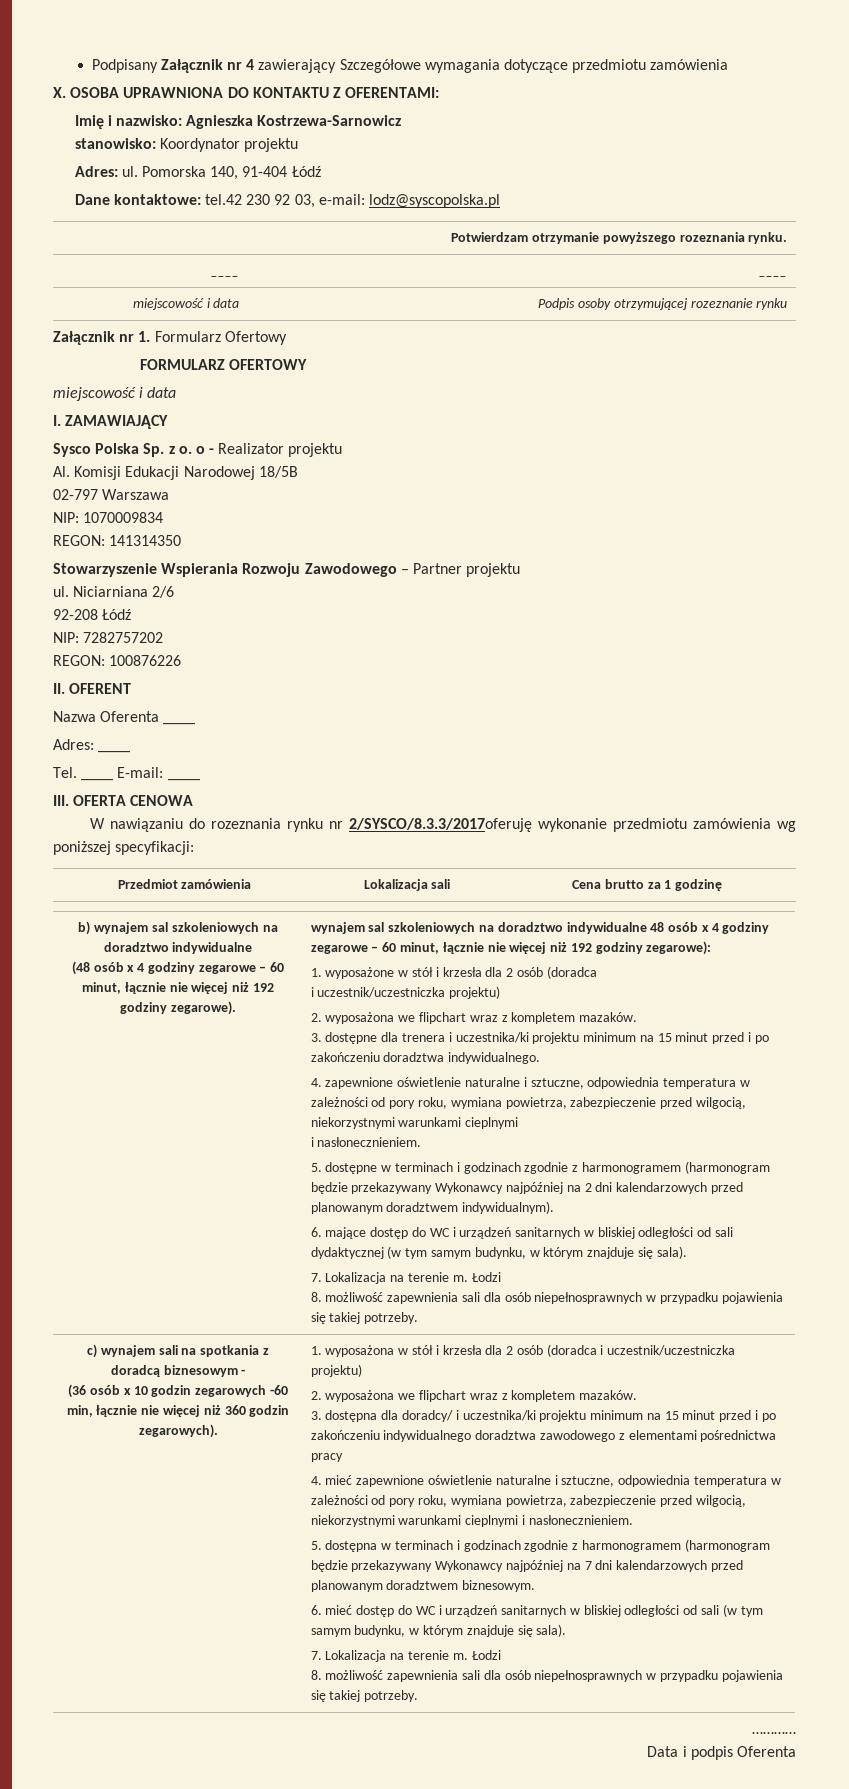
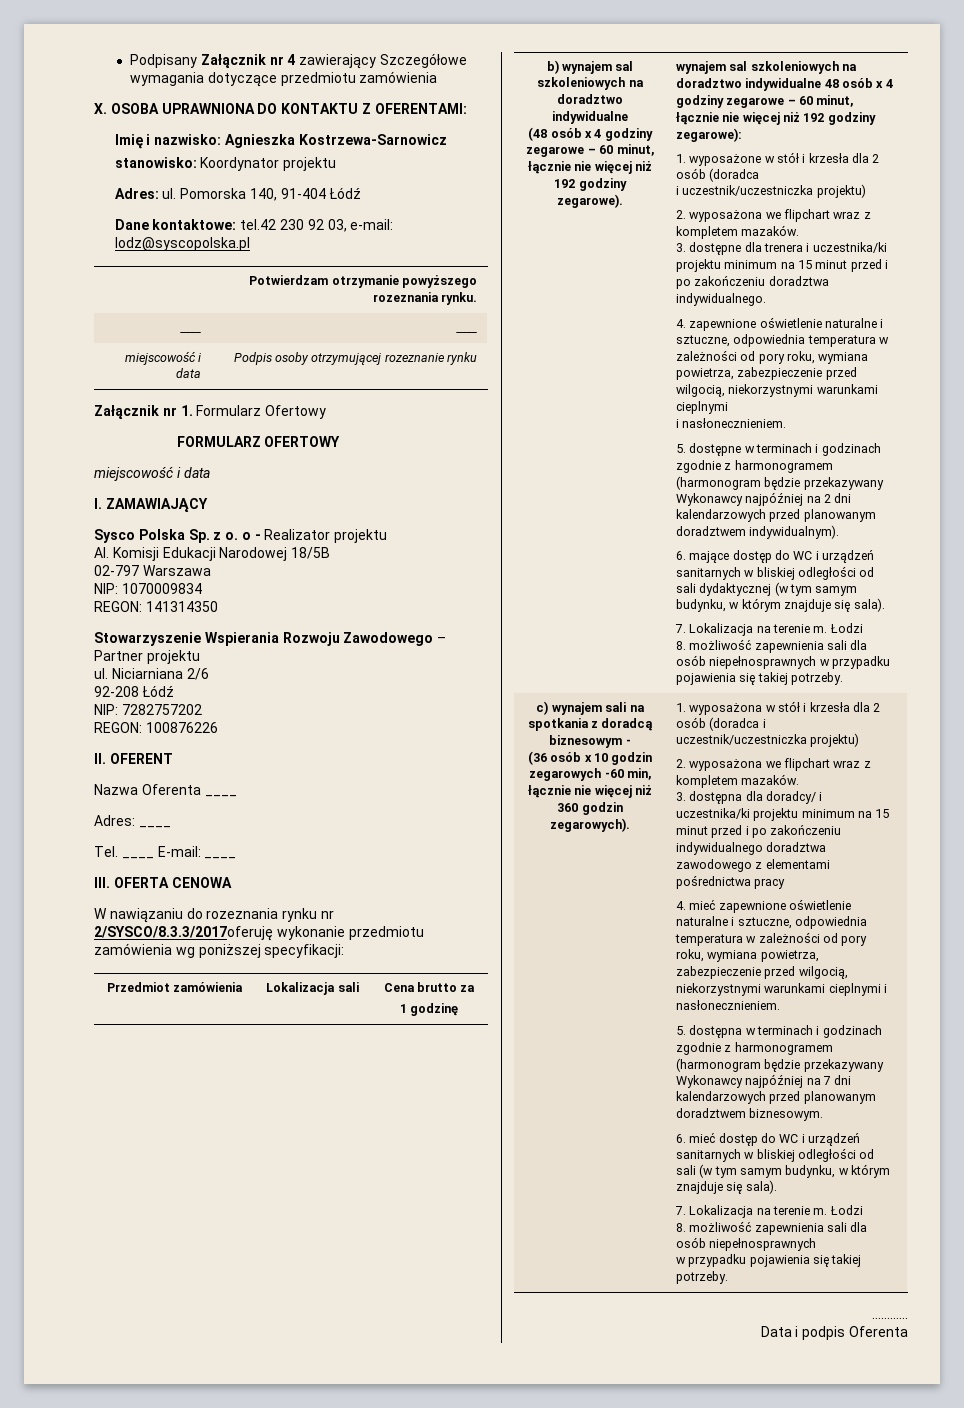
(661, 885) none -> (476, 988) //
(643, 1676) none -> (817, 1244) //

